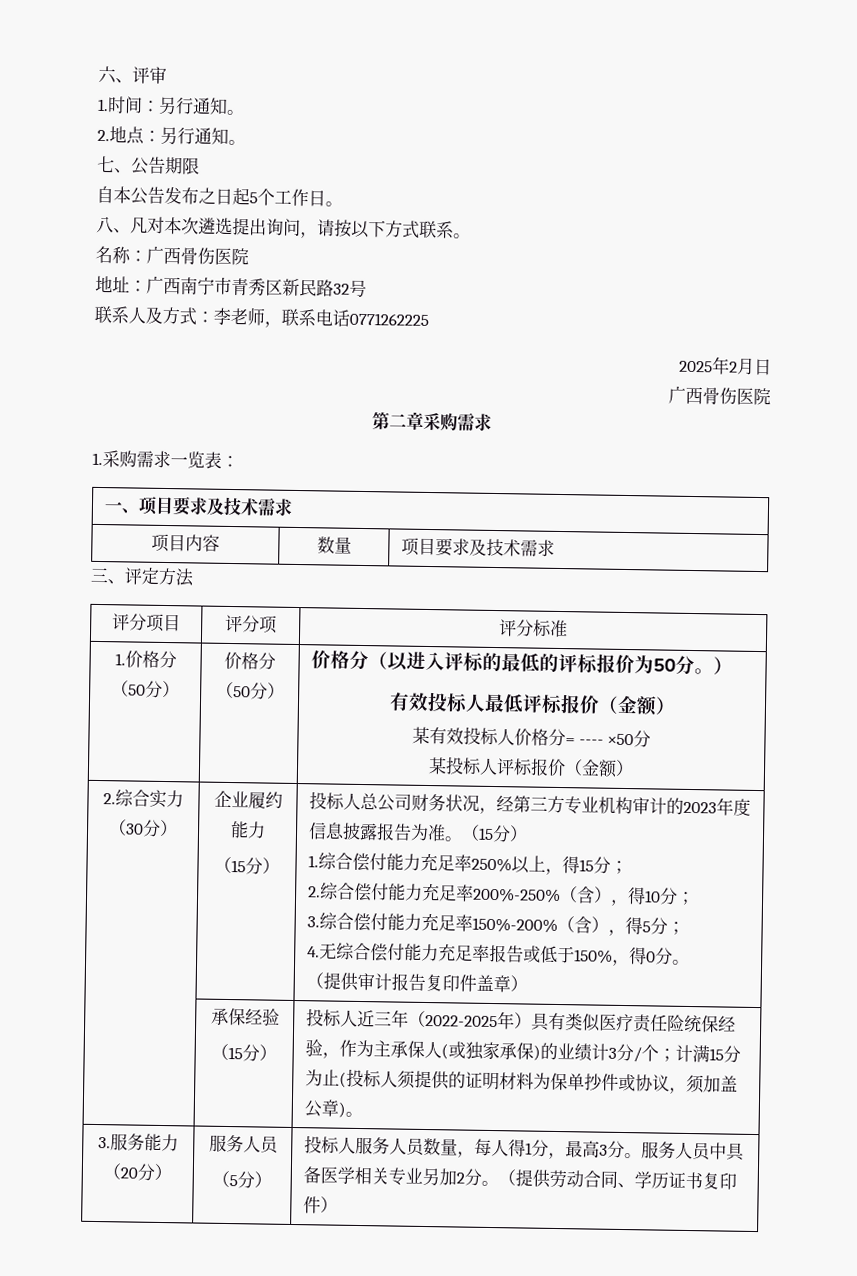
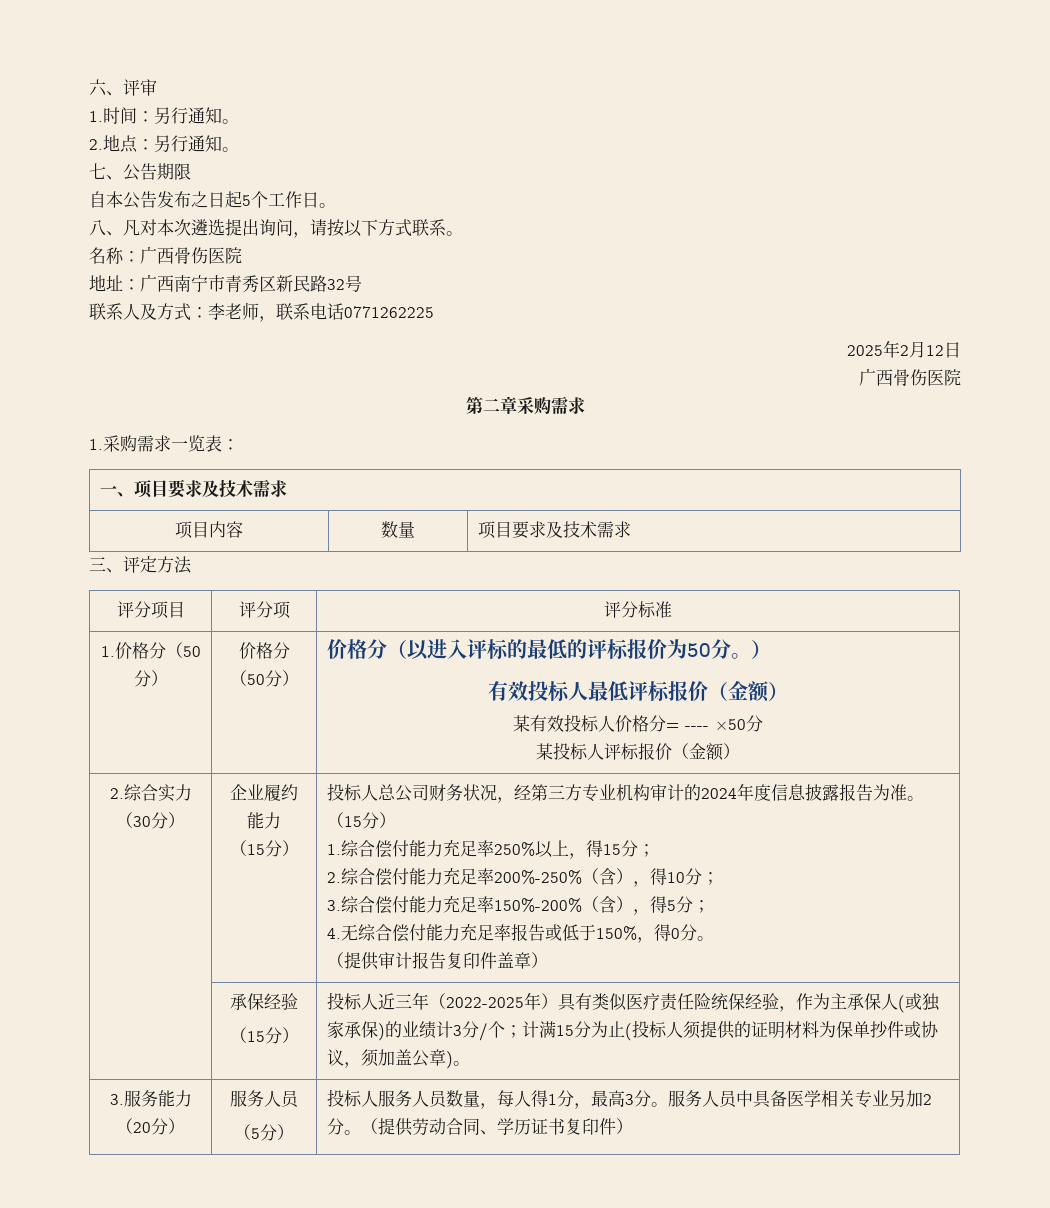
(755, 366) none -> [926,345,944,356] 12
[682,801,717,814] 2023 -> [701,788,738,799] 2024

